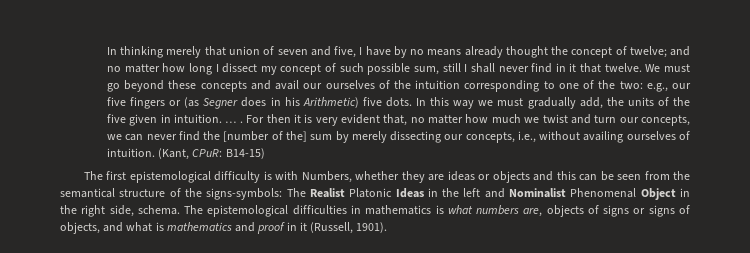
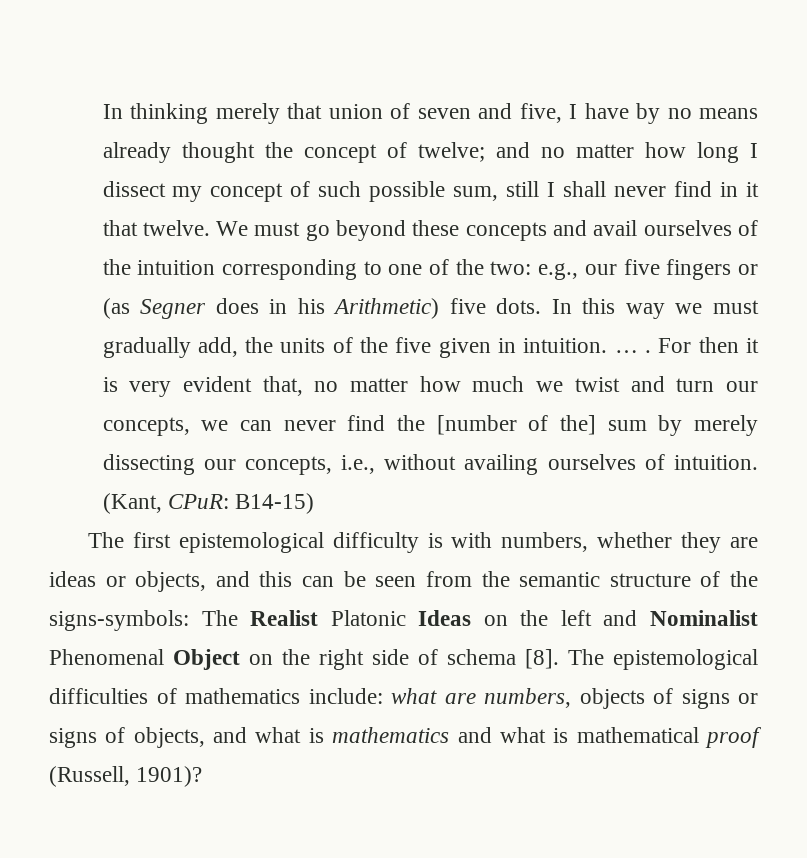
[303,83,323,89] our -> (638, 228) none
[301,171,352,183] Numbers, -> [501,532,589,552] numbers,
[492,171,530,183] objects -> [135,571,207,592] objects,
[60,188,115,198] semantical -> [519,572,601,587] semantic
[427,188,438,197] in -> [483,615,508,626] on
[680,188,690,197] in -> [249,654,273,665] on
[109,205,543,217] side, schema. The epistemological difficulties in mathematics is what numbers are, -> [372,649,758,670] [49,688,571,708] side of schema [8]. The epistemological difficulties of mathematics include: what are numbers,
[257,222,388,234] proof in it (Russell, 1901). -> [499,727,762,748] [49,766,203,787] what is mathematical proof (Russell, 1901)?

